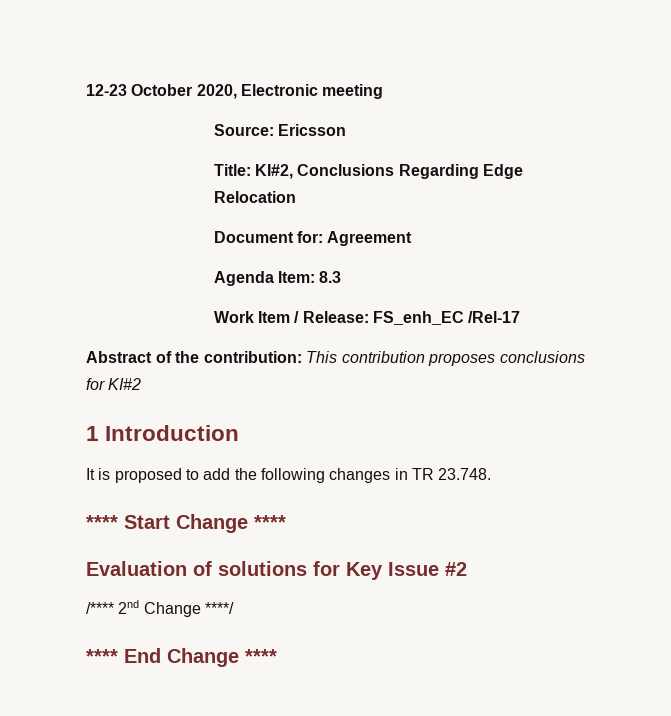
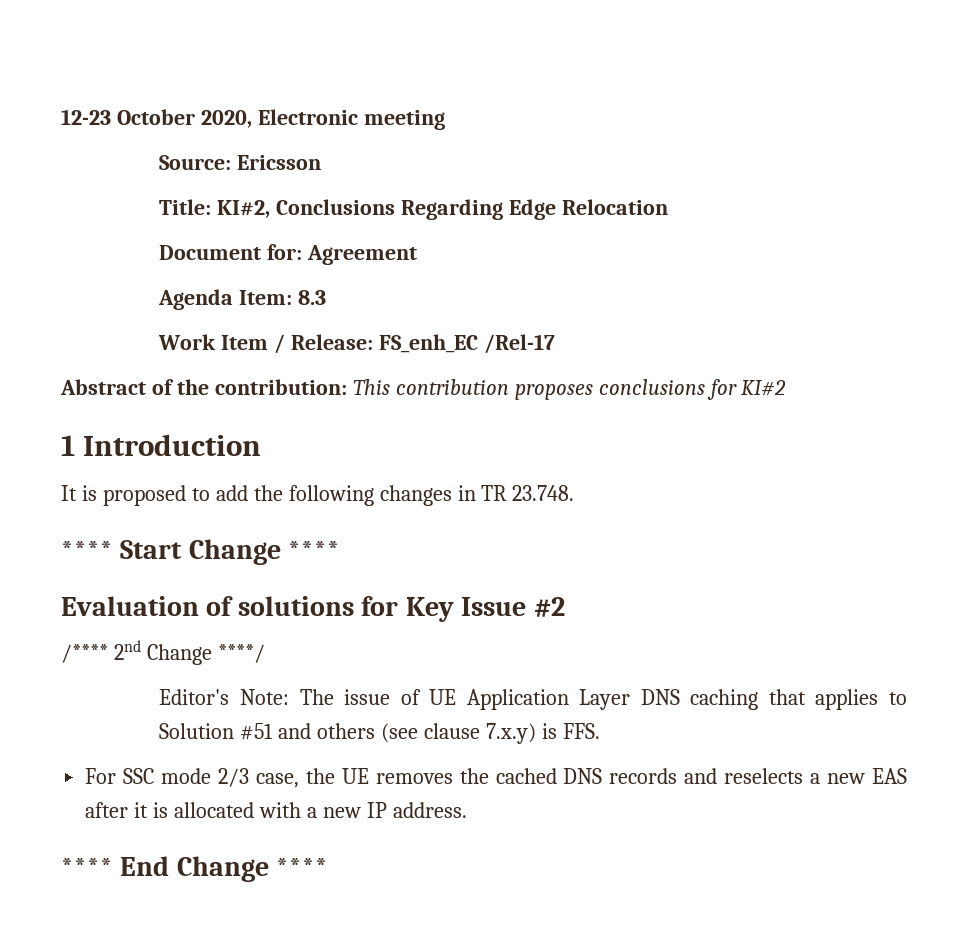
(234, 608) none -> [159,689,907,710] [159,723,600,744] [85,768,907,788] [85,802,467,818] // Editor's Note: The issue of UE Application Layer DNS caching that applies to Solution #51 and others (see clause 7.x.y) is FFS. // For SSC mode 2/3 case, the UE removes the cached DNS records and reselects a new EAS after it is allocated with a new IP address.

